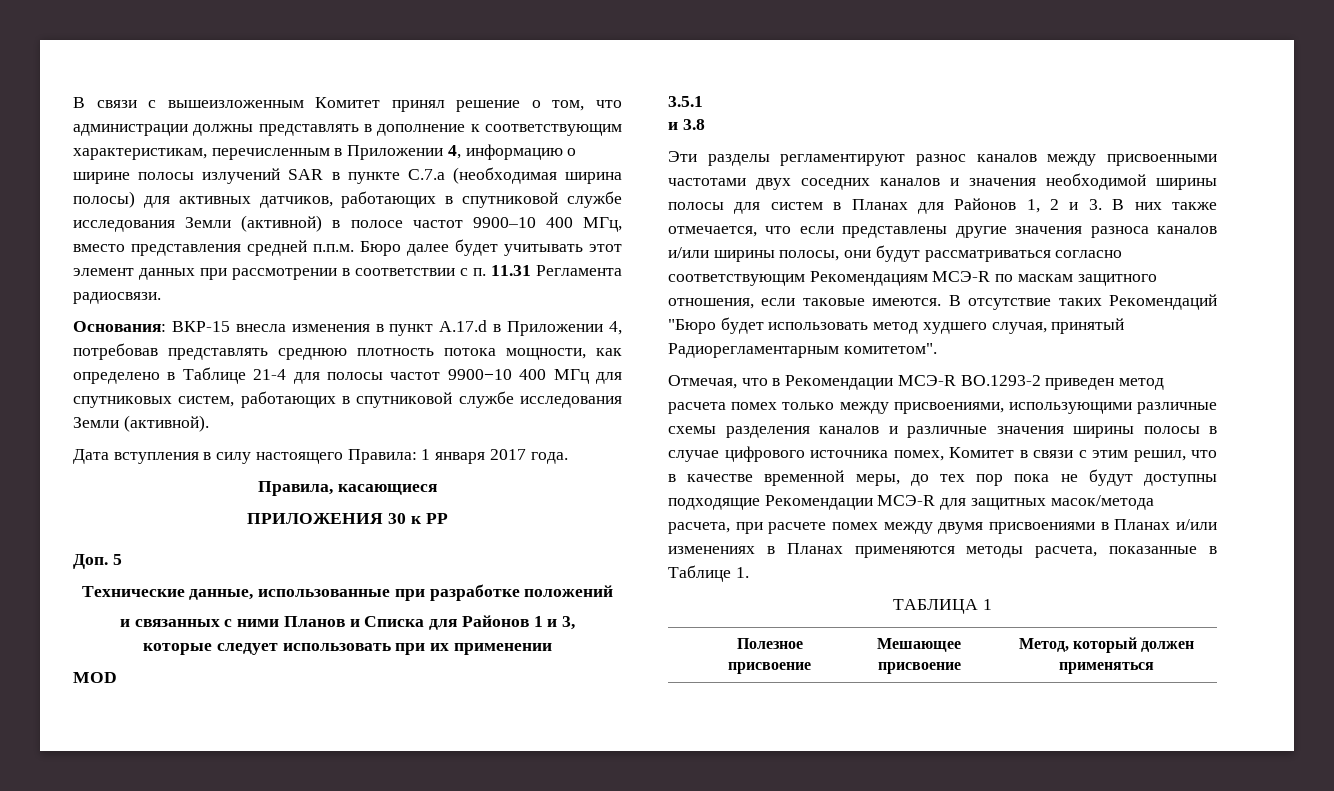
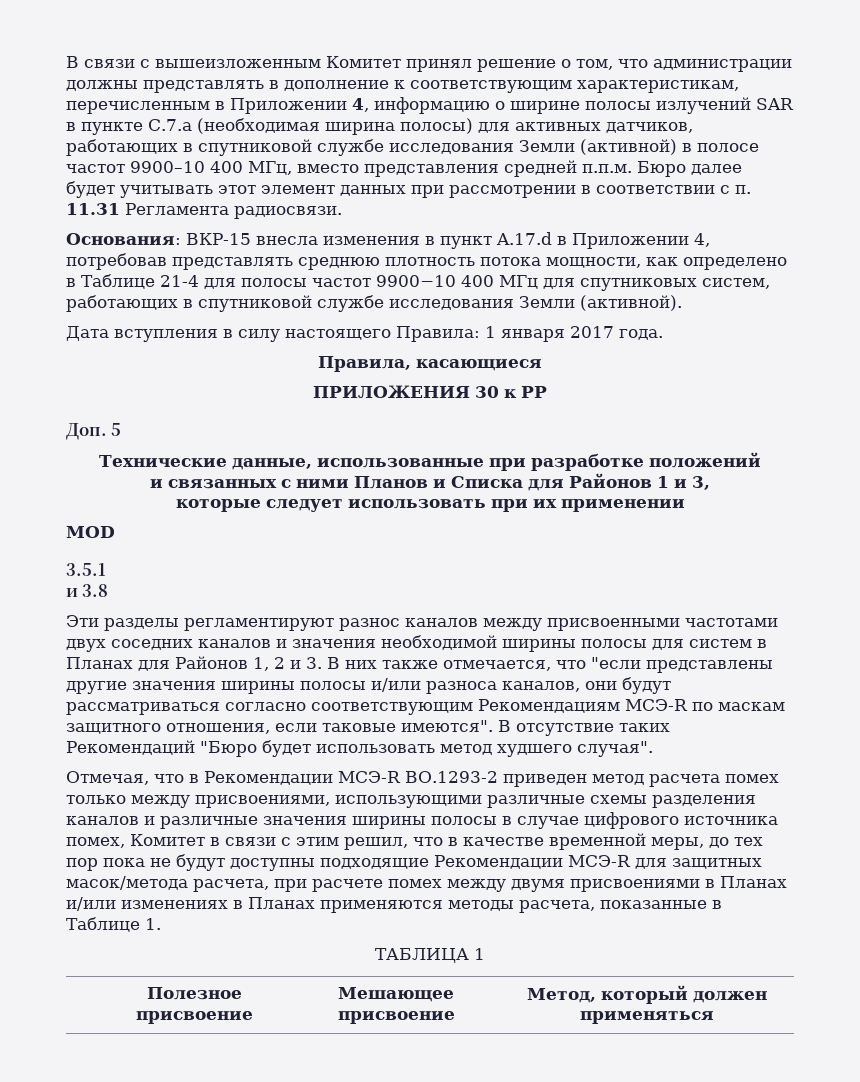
[799,226,834,234] если -> [591,657,641,669] "если
[1090,226,1217,238] [668,247,840,262] разноса каналов и/или ширины полосы, -> [221,678,580,694] ширины полосы и/или разноса каналов,
[872,298,942,306] имеются. -> [401,720,493,732] имеются".
[991,318,1125,334] [668,343,937,358] случая, принятый Радиорегламентарным комитетом". -> [577,741,653,757] случая".

